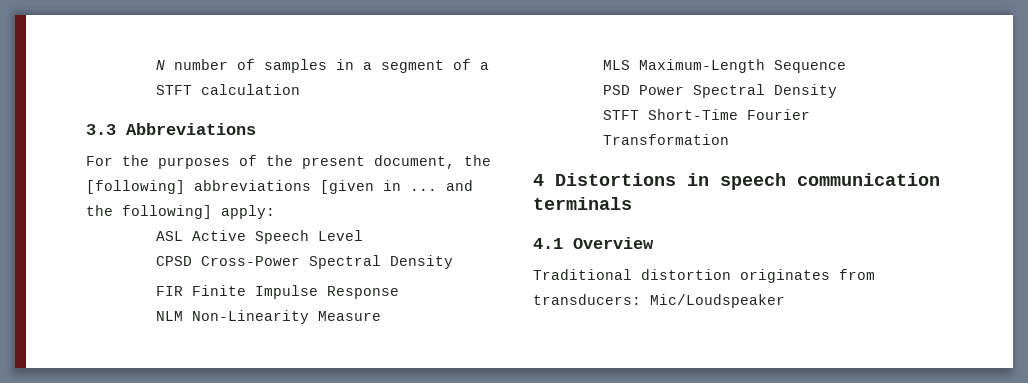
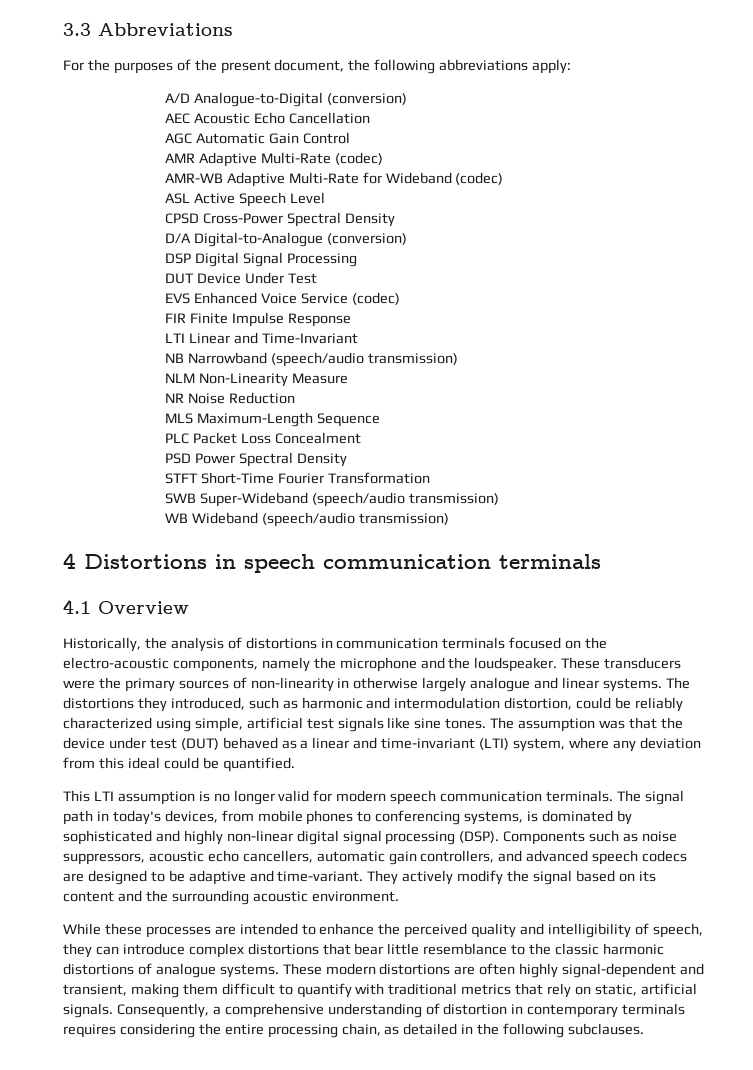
[155,59,489,73] [155,84,300,95] N number of samples in a segment of a STFT calculation // -> (63, 29) none
[86,180,473,194] [86,205,275,219] [following] abbreviations [given in ... and the following] apply: -> [374,59,572,74] [164,92,407,107] [164,112,370,124] [164,132,350,144] [164,152,383,167] [164,172,504,187] following abbreviations apply: // A/D Analogue-to-Digital (conversion) // AEC Acoustic Echo Cancellation // AGC Automatic Gain Control // AMR Adaptive Multi-Rate (codec) // AMR-WB Adaptive Multi-Rate for Wideband (codec)
[155,285,399,299] FIR Finite Impulse Response -> [164,232,407,247] [164,252,357,267] [164,272,317,284] [164,292,400,305] [164,312,351,327] [164,332,358,344] [164,352,458,367] D/A Digital-to-Analogue (conversion) // DSP Digital Signal Processing // DUT Device Under Test // EVS Enhanced Voice Service (codec) // FIR Finite Impulse Response // LTI Linear and Time-Invariant // NB Narrowband (speech/audio transmission)
(381, 316) none -> [164,392,295,404] // NR Noise Reduction
(846, 66) none -> [164,432,361,444] // PLC Packet Loss Concealment
(729, 139) none -> [164,492,499,507] [164,512,449,527] // SWB Super-Wideband (speech/audio transmission) // WB Wideband (speech/audio transmission)
[533,269,875,283] [533,294,785,308] Traditional distortion originates from transducers: Mic/Loudspeaker -> [63,637,608,652] [63,657,682,672] [63,677,690,692] [63,697,684,712] [63,717,683,732] [63,737,701,752] [63,757,295,772] [63,790,684,805] [63,810,632,825] [63,830,678,845] [63,850,688,865] [63,870,656,885] [63,890,399,905] [63,923,703,938] [63,943,664,958] [63,963,705,978] [63,983,697,998] [63,1003,686,1018] [63,1023,645,1038] Historically, the analysis of distortions in communication terminals focused on the electro-acoustic components, namely the microphone and the loudspeaker. These transducers were the primary sources of non-linearity in otherwise largely analogue and linear systems. The distortions they introduced, such as harmonic and intermodulation distortion, could be reliably characterized using simple, artificial test signals like sine tones. The assumption was that the device under test (DUT) behaved as a linear and time-invariant (LTI) system, where any deviation from this ideal could be quantified. // This LTI assumption is no longer valid for modern speech communication terminals. The signal path in today's devices, from mobile phones to conferencing systems, is dominated by sophisticated and highly non-linear digital signal processing (DSP). Components such as noise suppressors, acoustic echo cancellers, automatic gain controllers, and advanced speech codecs are designed to be adaptive and time-variant. They actively modify the signal based on its content and the surrounding acoustic environment. // While these processes are intended to enhance the perceived quality and intelligibility of speech, they can introduce complex distortions that bear little resemblance to the classic harmonic distortions of analogue systems. These modern distortions are often highly signal-dependent and transient, making them difficult to quantify with traditional metrics that rely on static, artificial signals. Consequently, a comprehensive understanding of distortion in contemporary terminals requires considering the entire processing chain, as detailed in the following subclauses.

